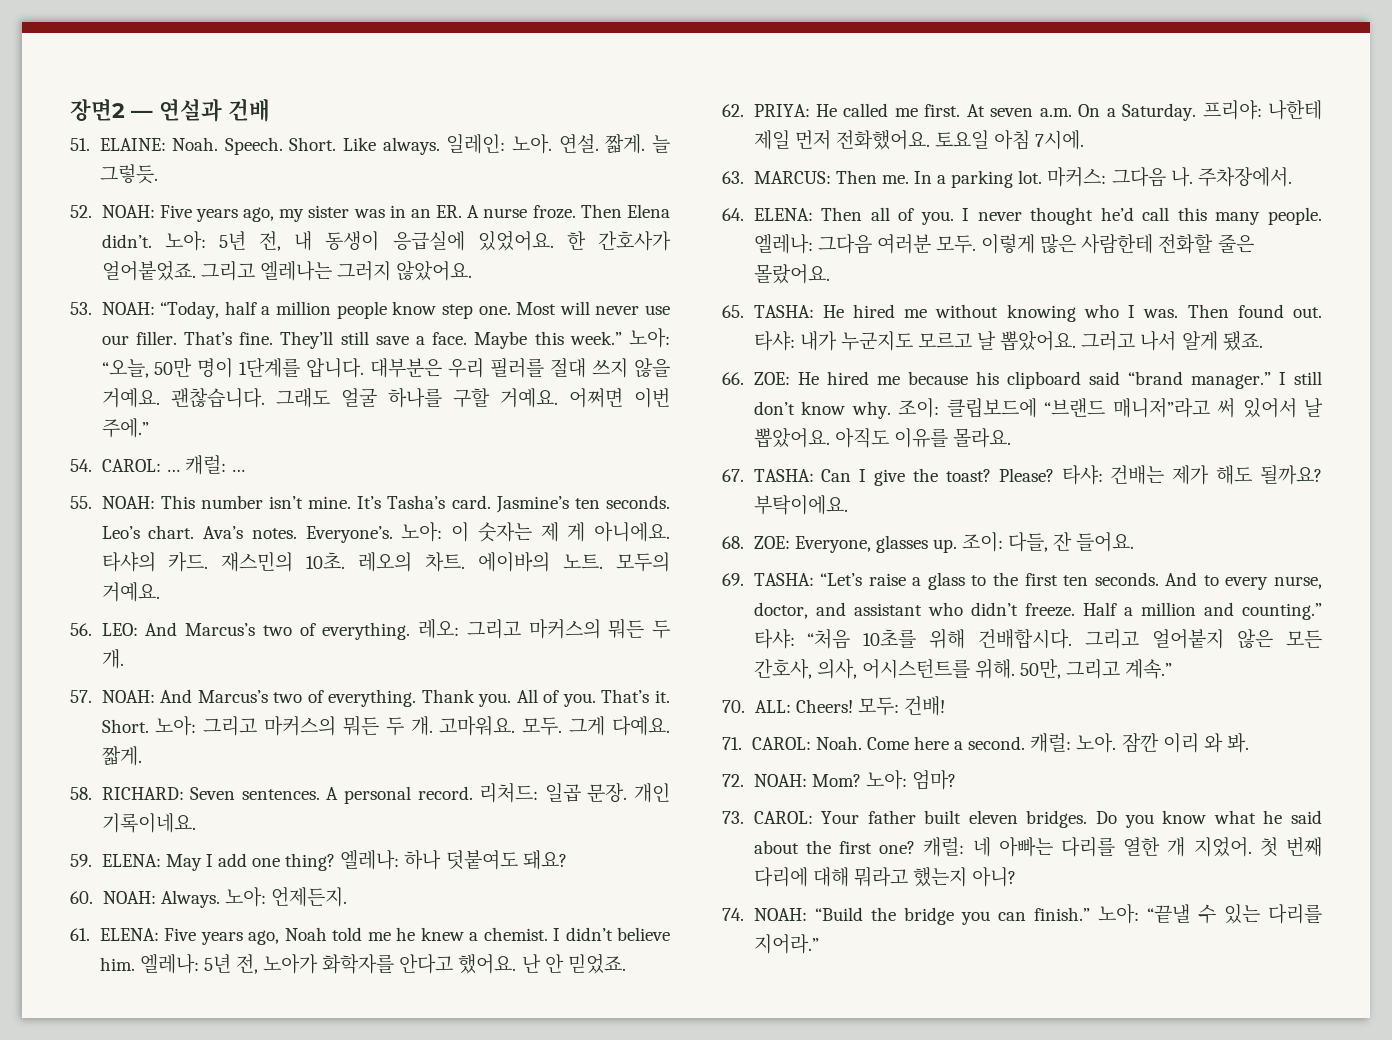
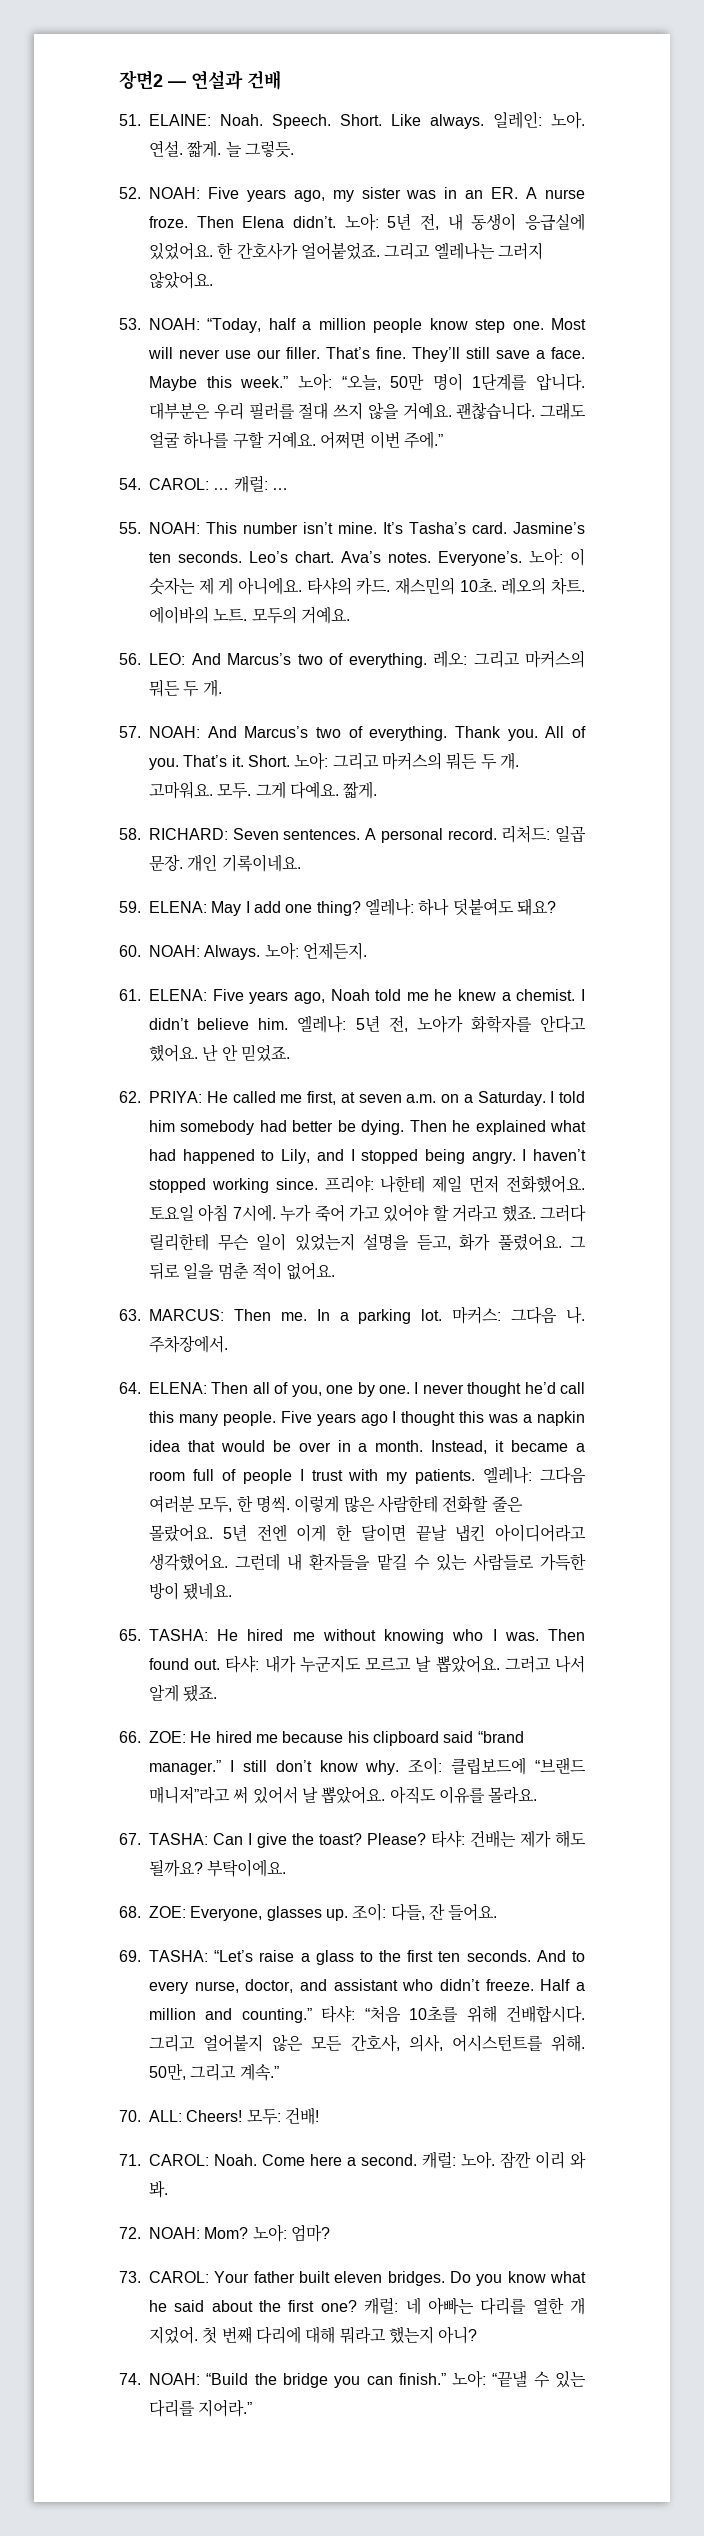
[924,104,985,117] first. At -> [307,1091,355,1105] first, at
[1078,104,1101,117] On -> [441,1094,459,1103] on
(1197, 112) none -> [550,1091,585,1103] [149,1120,587,1135] [149,1149,586,1164] [149,1178,318,1193] I told him somebody had better be dying. Then he explained what had happened to Lily, and I stopped being angry. I haven’t stopped working since.
(1085, 140) none -> [280,1204,586,1222] [149,1233,586,1251] [149,1262,336,1280] 누가 죽어 가고 있어야 할 거라고 했죠. 그러다 릴리한테 무슨 일이 있었는지 설명을 듣고, 화가 풀렸어요. 그 뒤로 일을 멈춘 적이 없어요.
[920,211,954,225] you. -> [291,1382,410,1397] you, one by one.
[753,233,976,254] 엘레나: 그다음 여러분 모두. -> [280,1411,586,1426] [149,1440,586,1454] [149,1466,586,1484] [149,1495,290,1513] Five years ago I thought this was a napkin idea that would be over in a month. Instead, it became a room full of people I trust with my patients. 엘레나: 그다음 여러분 모두, 한 명씩.
(830, 274) none -> [222,1524,586,1542] [149,1553,586,1571] [149,1582,233,1600] 5년 전엔 이게 한 달이면 끝날 냅킨 아이디어라고 생각했어요. 그런데 내 환자들을 맡길 수 있는 사람들로 가득한 방이 됐네요.

